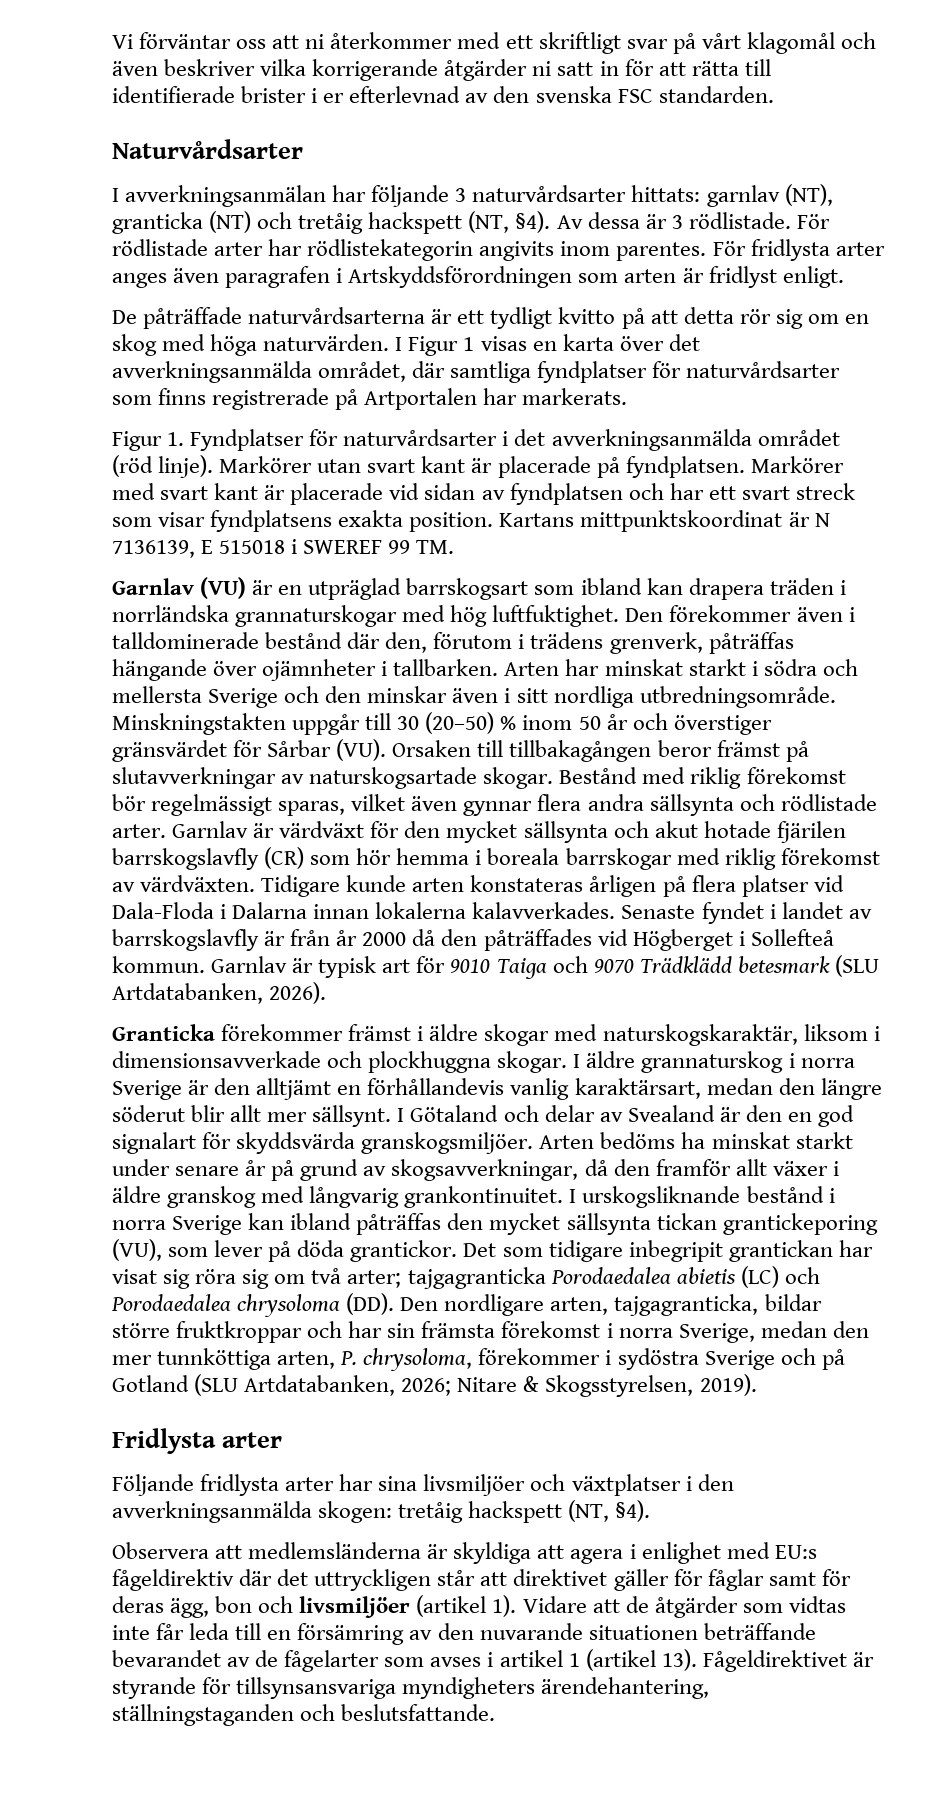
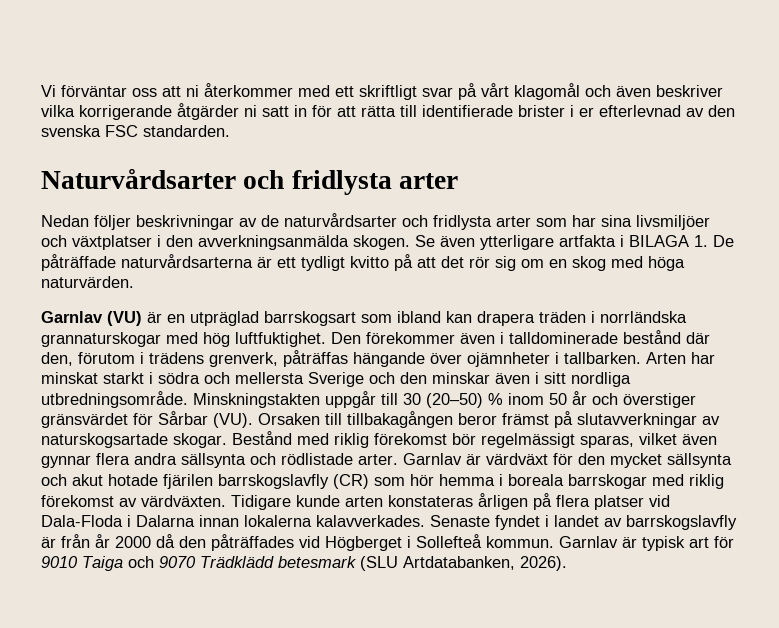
[112,184,833,207] [112,211,830,234] [112,239,885,261] [112,266,844,288] // I avverkningsanmälan har följande 3 naturvårdsarter hittats: garnlav (NT), granticka (NT) och tretåig hackspett (NT, §4). Av dessa är 3 rödlistade. För rödlistade arter har rödlistekategorin angivits inom parentes. För fridlysta arter anges även paragrafen i Artskyddsförordningen som arten är fridlyst enligt. // -> [243,170,459,195] [41,213,710,230] [41,235,708,250] och fridlysta arter // Nedan följer beskrivningar av de naturvårdsarter och fridlysta arter som har sina livsmiljöer och växtplatser i den avverkningsanmälda skogen. Se även ytterligare artfakta i BILAGA 1.
[683,307,734,324] detta -> [441,256,464,268] det
[395,334,700,356] [112,361,841,383] [112,388,628,410] [112,429,840,451] [112,455,844,478] [112,483,855,505] [112,510,830,532] [112,539,455,558] I Figur 1 visas en karta över det avverkningsanmälda området, där samtliga fyndplatser för naturvårdsarter som finns registrerade på Artportalen har markerats. // Figur 1. Fyndplatser för naturvårdsarter i det avverkningsanmälda området (röd linje). Markörer utan svart kant är placerade på fyndplatsen. Markörer med svart kant är placerade vid sidan av fyndplatsen och har ett svart streck som visar fyndplatsens exakta position. Kartans mittpunktskoordinat är N 7136139, E 515018 i SWEREF 99 TM. -> (134, 282) none
[112,1024,880,1046] [112,1051,855,1073] [112,1078,882,1100] [112,1105,855,1127] [112,1132,853,1154] [112,1159,839,1181] [112,1186,835,1208] [112,1213,878,1235] [112,1239,873,1262] [112,1266,820,1289] [111,1293,822,1317] [112,1321,869,1343] [112,1348,845,1371] [112,1374,757,1397] [112,1428,283,1454] [112,1474,734,1496] [112,1500,651,1523] [112,1542,817,1564] [112,1569,851,1591] [112,1595,846,1618] [112,1623,816,1645] [112,1649,874,1672] [112,1677,710,1699] [112,1704,496,1726] // Granticka förekommer främst i äldre skogar med naturskogskaraktär, liksom i dimensionsavverkade och plockhuggna skogar. I äldre grannaturskog i norra Sverige är den alltjämt en förhållandevis vanlig karaktärsart, medan den längre söderut blir allt mer sällsynt. I Götaland och delar av Svealand är den en god signalart för skyddsvärda granskogsmiljöer. Arten bedöms ha minskat starkt under senare år på grund av skogsavverkningar, då den framför allt växer i äldre granskog med långvarig grankontinuitet. I urskogsliknande bestånd i norra Sverige kan ibland påträffas den mycket sällsynta tickan grantickeporing (VU), som lever på döda grantickor. Det som tidigare inbegripit grantickan har visat sig röra sig om två arter; tajgagranticka Porodaedalea abietis (LC) och Porodaedalea chrysoloma (DD). Den nordligare arten, tajgagranticka, bildar större fruktkroppar och har sin främsta förekomst i norra Sverige, medan den mer tunnköttiga arten, P. chrysoloma, förekommer i sydöstra Sverige och på Gotland (SLU Artdatabanken, 2026; Nitare & Skogsstyrelsen, 2019). // Fridlysta arter // Följande fridlysta arter har sina livsmiljöer och växtplatser i den avverkningsanmälda skogen: tretåig hackspett (NT, §4). // Observera att medlemsländerna är skyldiga att agera i enlighet med EU:s fågeldirektiv där det uttryckligen står att direktivet gäller för fåglar samt för deras ägg, bon och livsmiljöer (artikel 1). Vidare att de åtgärder som vidtas inte får leda till en försämring av den nuvarande situationen beträffande bevarandet av de fågelarter som avses i artikel 1 (artikel 13). Fågeldirektivet är styrande för tillsynsansvariga myndigheters ärendehantering, ställningstaganden och beslutsfattande. -> (567, 563) none

